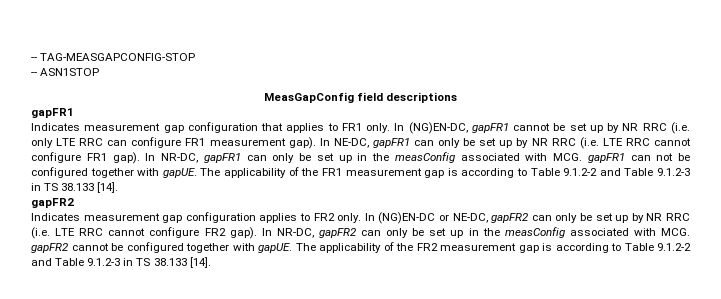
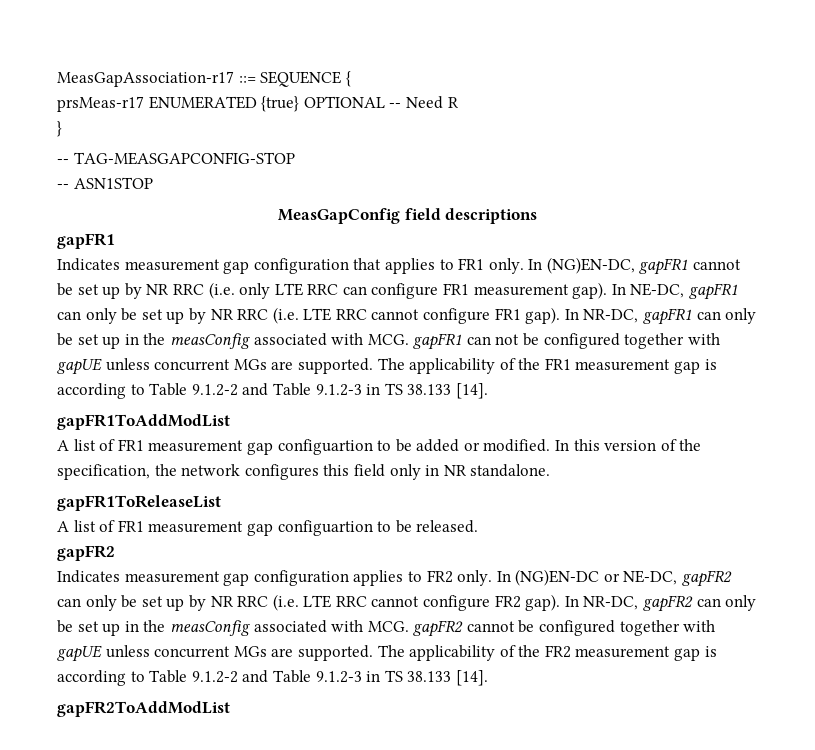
(31, 59) none -> [57,71,351,87] [57,96,459,112] [57,121,62,137] MeasGapAssociation-r17 ::= SEQUENCE { // prsMeas-r17 ENUMERATED {true} OPTIONAL -- Need R // } //
[162,168,197,178] gapUE. -> [57,358,373,375] gapUE unless concurrent MGs are supported.
(119, 187) none -> [57,414,230,430] [57,439,702,455] [57,464,551,480] [57,495,221,511] [57,520,479,536] // gapFR1ToAddModList // A list of FR1 measurement gap configuartion to be added or modified. In this version of the specification, the network configures this field only in NR standalone. // gapFR1ToReleaseList // A list of FR1 measurement gap configuartion to be released.
[258,243,292,253] gapUE. -> [57,645,373,662] gapUE unless concurrent MGs are supported.
(211, 262) none -> [57,701,230,717] // gapFR2ToAddModList

